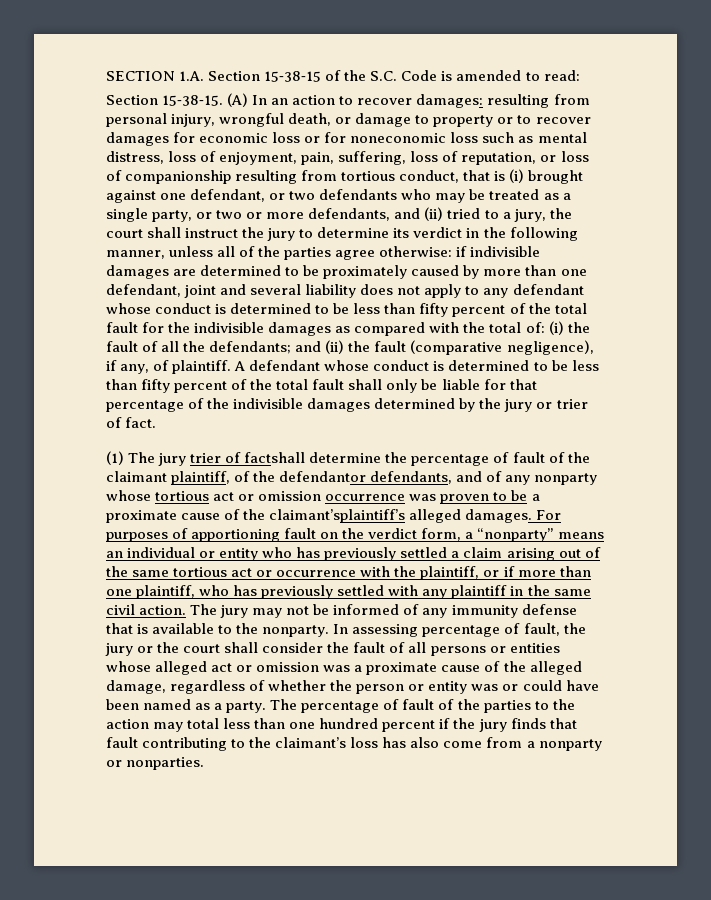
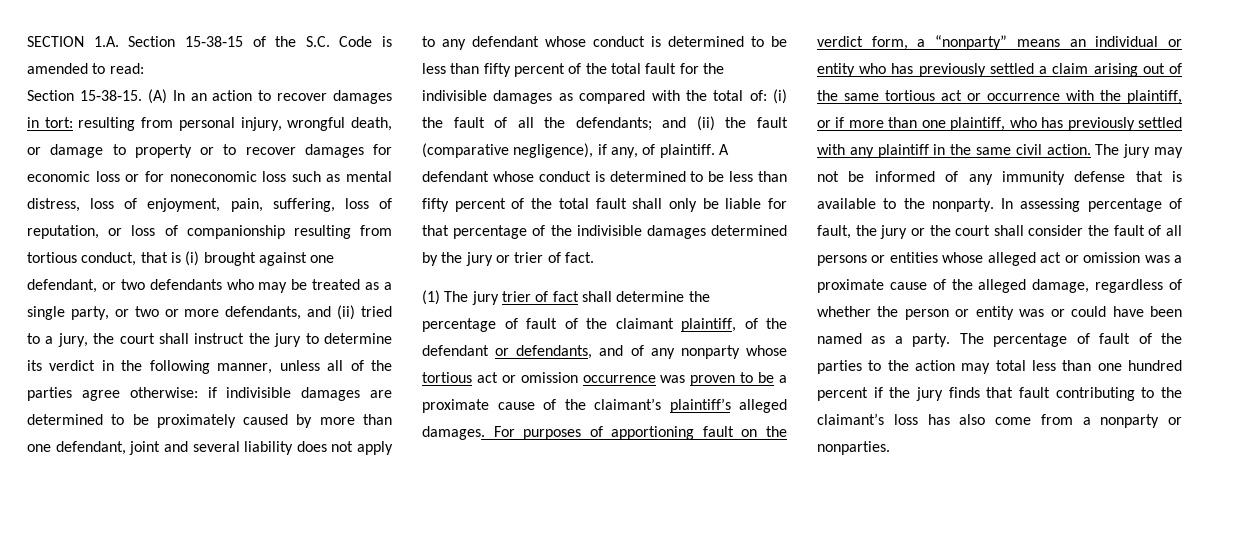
[416,94,484,108] damages: -> [333,90,392,104] [27,117,73,128] damages in tort:
[244,452,306,463] factshall -> [552,291,612,302] fact shall
[279,471,367,482] defendantor -> [422,345,510,356] defendant or
[269,509,406,523] claimant’splaintiff’s -> [594,398,731,413] claimant’s plaintiff’s

